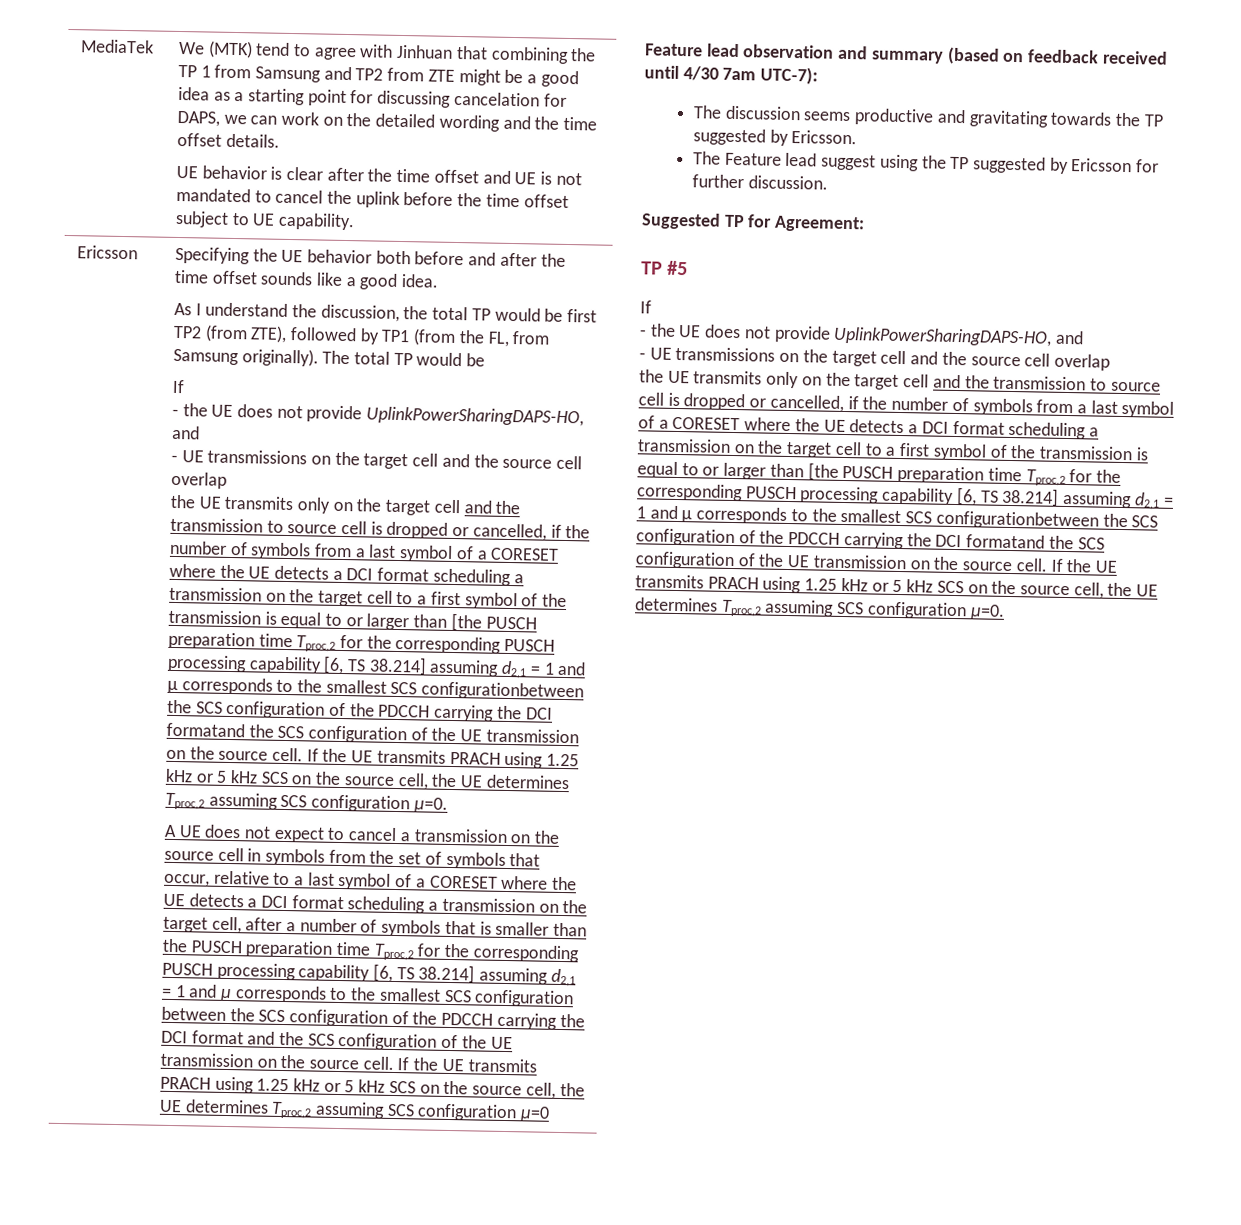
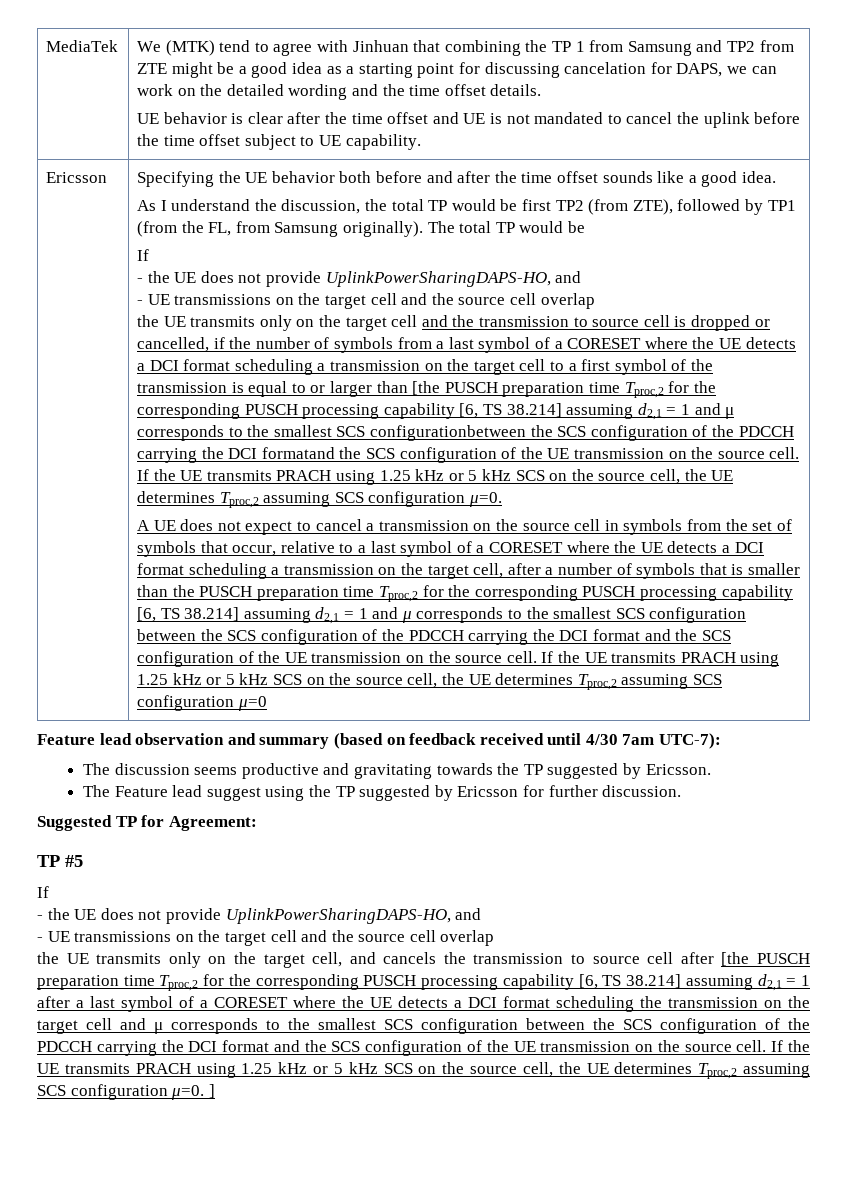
[903,374,1161,392] [638,392,1175,418] [638,415,1099,440] [637,438,1149,461] [637,461,804,480] cell and the transmission to source cell is dropped or cancelled, if the number of symbols from a last symbol of a CORESET where the UE detects a DCI format scheduling a transmission on the target cell to a first symbol of the transmission is equal to or larger than -> [312,952,714,967] cell, and cancels the transmission to source cell after
[649,505,1159,530] [636,528,1046,550] and μ corresponds to the smallest SCS configurationbetween the SCS configuration of the PDCCH carrying the DCI formatand -> [37,996,810,1012] [37,1018,810,1034] [37,1040,300,1056] after a last symbol of a CORESET where the UE detects a DCI format scheduling the transmission on the target cell and μ corresponds to the smallest SCS configuration between the SCS configuration of the PDCCH carrying the DCI format and
(1005, 612) none -> [208,1084,215,1098] ]

